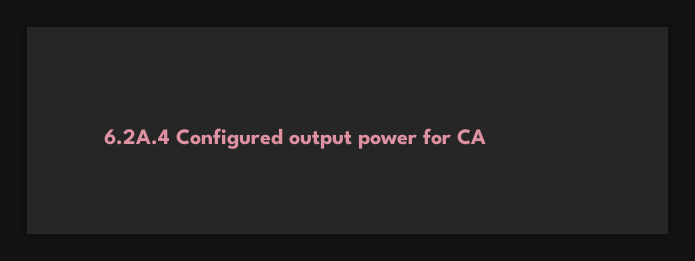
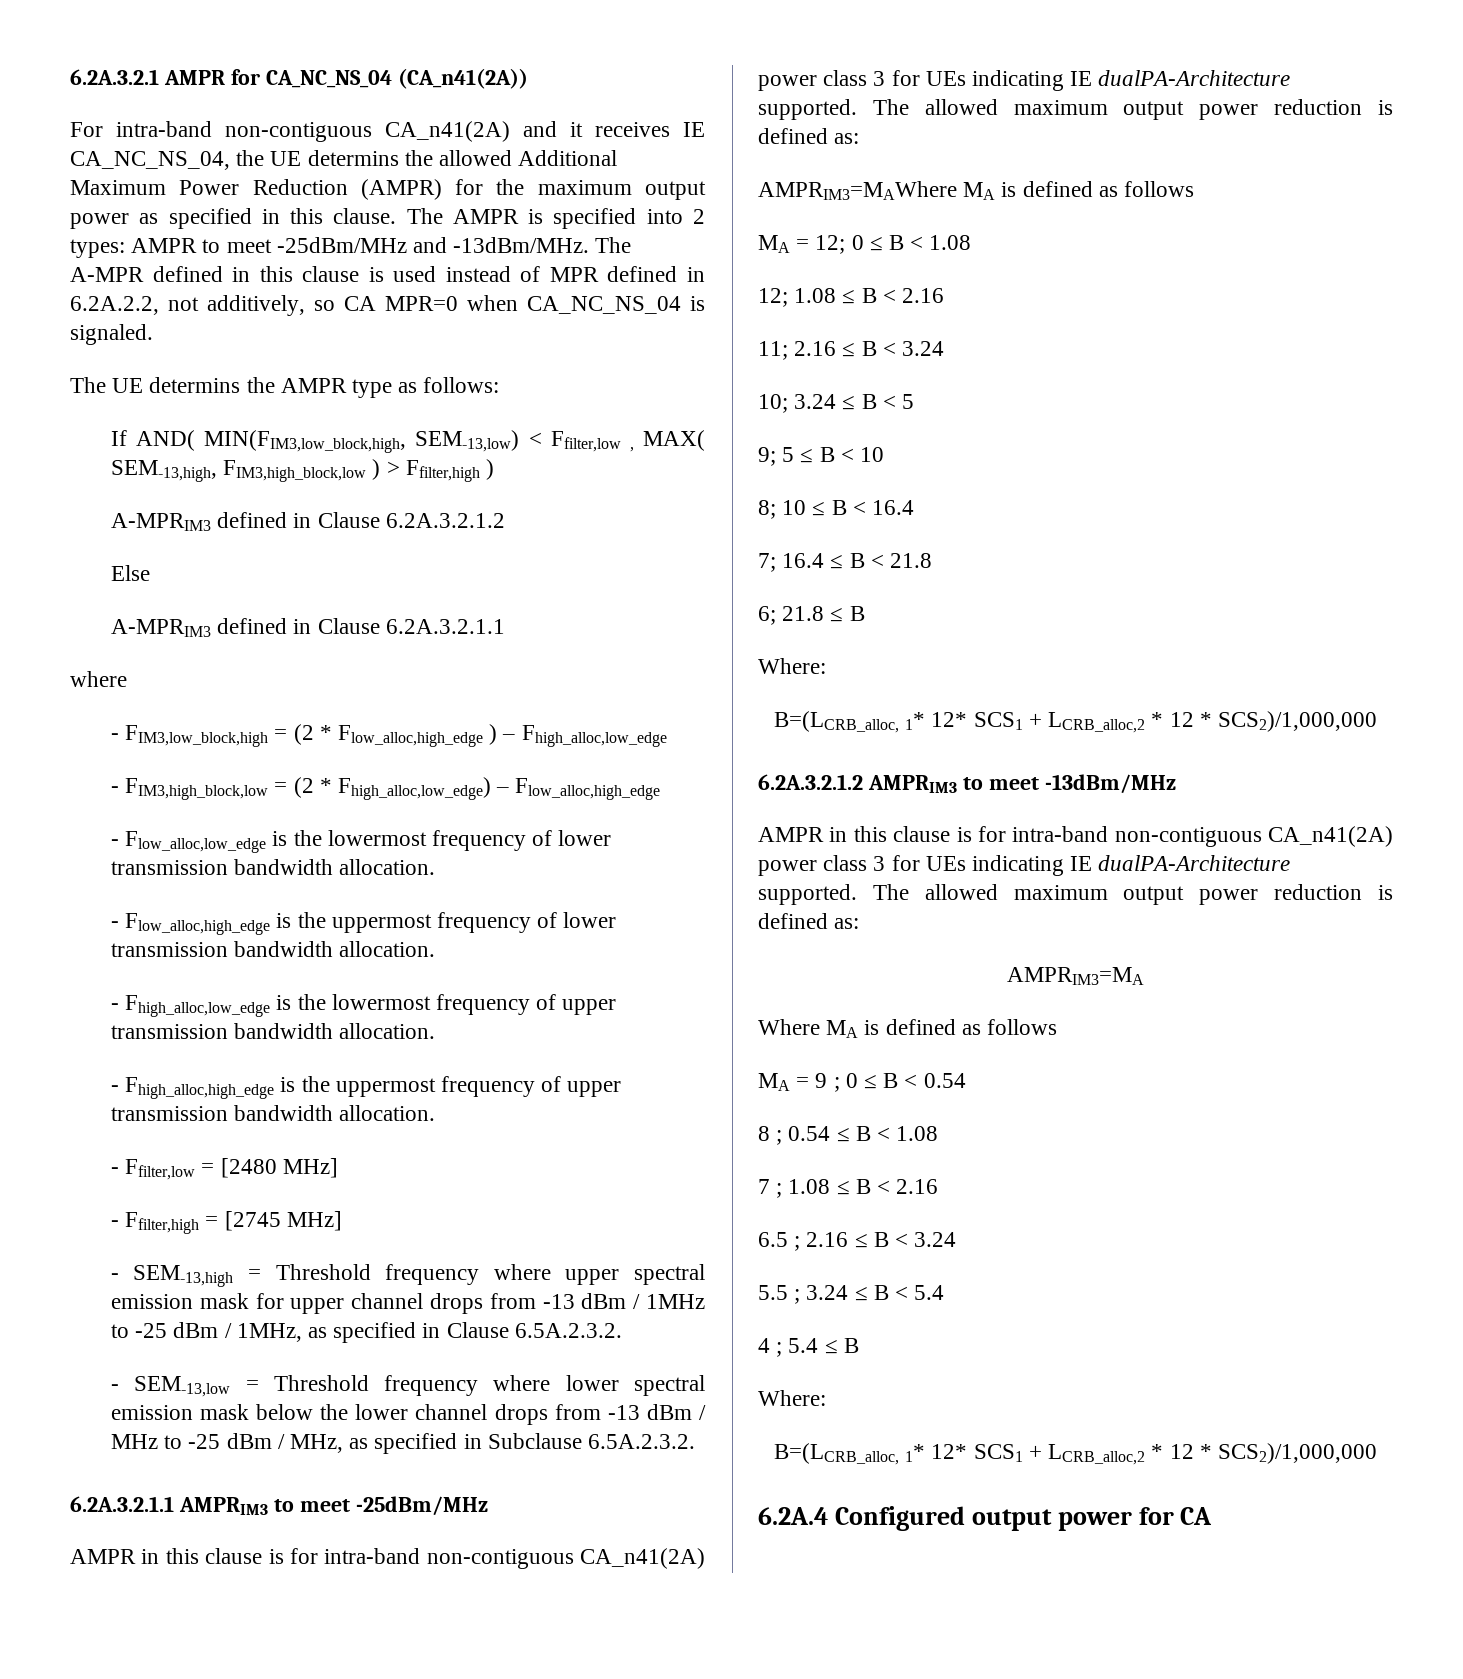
(104, 137) none -> [70,68,528,89] [70,121,705,142] [70,150,618,170] [70,179,706,200] [70,208,705,229] [70,237,632,258] [70,266,705,282] [70,295,705,316] [70,324,153,345] [70,377,500,398] [110,430,705,453] [110,459,494,482] [110,512,505,531] [110,565,150,581] [110,618,505,637] [70,671,127,687] [110,724,667,747] [110,777,661,800] [110,830,612,853] [110,859,436,875] [110,912,617,935] [110,941,436,957] [110,994,617,1017] [110,1023,436,1039] [110,1076,622,1099] [110,1105,436,1121] [110,1158,338,1180] [110,1211,342,1234] [110,1264,705,1287] [110,1293,705,1314] [110,1322,622,1343] [110,1375,706,1397] [110,1404,706,1425] [110,1433,695,1454] [70,1496,488,1516] [70,1548,705,1569] [758,70,1291,91] [758,99,1393,120] [758,128,860,144] [758,181,1195,200] [758,235,972,254] [758,288,945,307] [758,341,945,360] [758,394,915,413] [758,447,885,466] [758,500,915,519] [758,553,933,572] [758,606,865,625] [758,658,826,674] [774,711,1377,733] [758,774,1176,794] [758,826,1393,847] [758,855,1291,876] [758,884,1393,905] [758,913,860,929] [1007,967,1144,985] [758,1019,1058,1038] [758,1073,966,1092] [758,1126,939,1145] [758,1179,939,1198] [758,1232,957,1251] [758,1285,945,1304] [758,1338,859,1357] [758,1390,826,1406] [774,1443,1377,1465] 6.2A.3.2.1 AMPR for CA_NC_NS_04 (CA_n41(2A)) // For intra-band non-contiguous CA_n41(2A) and it receives IE CA_NC_NS_04, the UE determins the allowed Additional Maximum Power Reduction (AMPR) for the maximum output power as specified in this clause. The AMPR is specified into 2 types: AMPR to meet -25dBm/MHz and -13dBm/MHz. The A-MPR defined in this clause is used instead of MPR defined in 6.2A.2.2, not additively, so CA MPR=0 when CA_NC_NS_04 is signaled. // The UE determins the AMPR type as follows: // If AND( MIN(FIM3,low_block,high, SEM-13,low) < Ffilter,low , MAX( SEM-13,high, FIM3,high_block,low ) > Ffilter,high ) // A-MPRIM3 defined in Clause 6.2A.3.2.1.2 // Else // A-MPRIM3 defined in Clause 6.2A.3.2.1.1 // where // - FIM3,low_block,high = (2 * Flow_alloc,high_edge ) – Fhigh_alloc,low_edge // - FIM3,high_block,low = (2 * Fhigh_alloc,low_edge) – Flow_alloc,high_edge // - Flow_alloc,low_edge is the lowermost frequency of lower transmission bandwidth allocation. // - Flow_alloc,high_edge is the uppermost frequency of lower transmission bandwidth allocation. // - Fhigh_alloc,low_edge is the lowermost frequency of upper transmission bandwidth allocation. // - Fhigh_alloc,high_edge is the uppermost frequency of upper transmission bandwidth allocation. // - Ffilter,low = [2480 MHz] // - Ffilter,high = [2745 MHz] // - SEM-13,high = Threshold frequency where upper spectral emission mask for upper channel drops from -13 dBm / 1MHz to -25 dBm / 1MHz, as specified in Clause 6.5A.2.3.2. // - SEM-13,low = Threshold frequency where lower spectral emission mask below the lower channel drops from -13 dBm / MHz to -25 dBm / MHz, as specified in Subclause 6.5A.2.3.2. // 6.2A.3.2.1.1 AMPRIM3 to meet -25dBm/MHz // AMPR in this clause is for intra-band non-contiguous CA_n41(2A) power class 3 for UEs indicating IE dualPA-Architecture supported. The allowed maximum output power reduction is defined as: // AMPRIM3=MAWhere MA is defined as follows // MA = 12; 0 ≤ B < 1.08 // 12; 1.08 ≤ B < 2.16 // 11; 2.16 ≤ B < 3.24 // 10; 3.24 ≤ B < 5 // 9; 5 ≤ B < 10 // 8; 10 ≤ B < 16.4 // 7; 16.4 ≤ B < 21.8 // 6; 21.8 ≤ B // Where: // B=(LCRB_alloc, 1* 12* SCS1 + LCRB_alloc,2 * 12 * SCS2)/1,000,000 // 6.2A.3.2.1.2 AMPRIM3 to meet -13dBm/MHz // AMPR in this clause is for intra-band non-contiguous CA_n41(2A) power class 3 for UEs indicating IE dualPA-Architecture supported. The allowed maximum output power reduction is defined as: // AMPRIM3=MA // Where MA is defined as follows // MA = 9 ; 0 ≤ B < 0.54 // 8 ; 0.54 ≤ B < 1.08 // 7 ; 1.08 ≤ B < 2.16 // 6.5 ; 2.16 ≤ B < 3.24 // 5.5 ; 3.24 ≤ B < 5.4 // 4 ; 5.4 ≤ B // Where: // B=(LCRB_alloc, 1* 12* SCS1 + LCRB_alloc,2 * 12 * SCS2)/1,000,000 //

